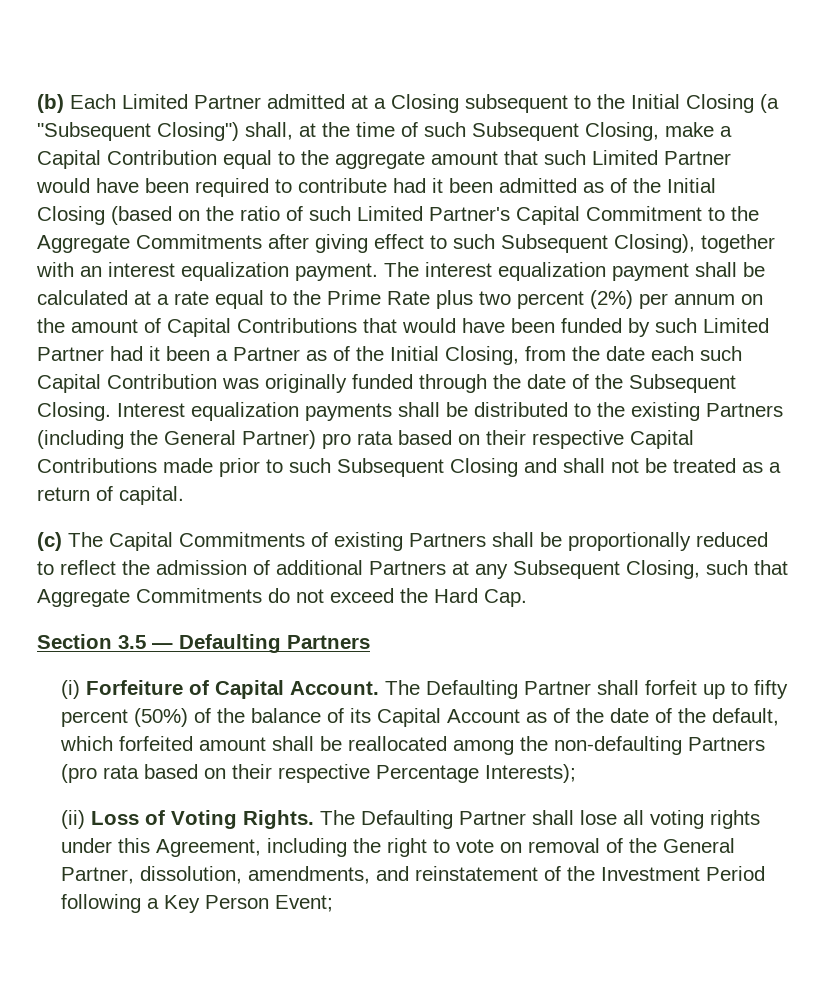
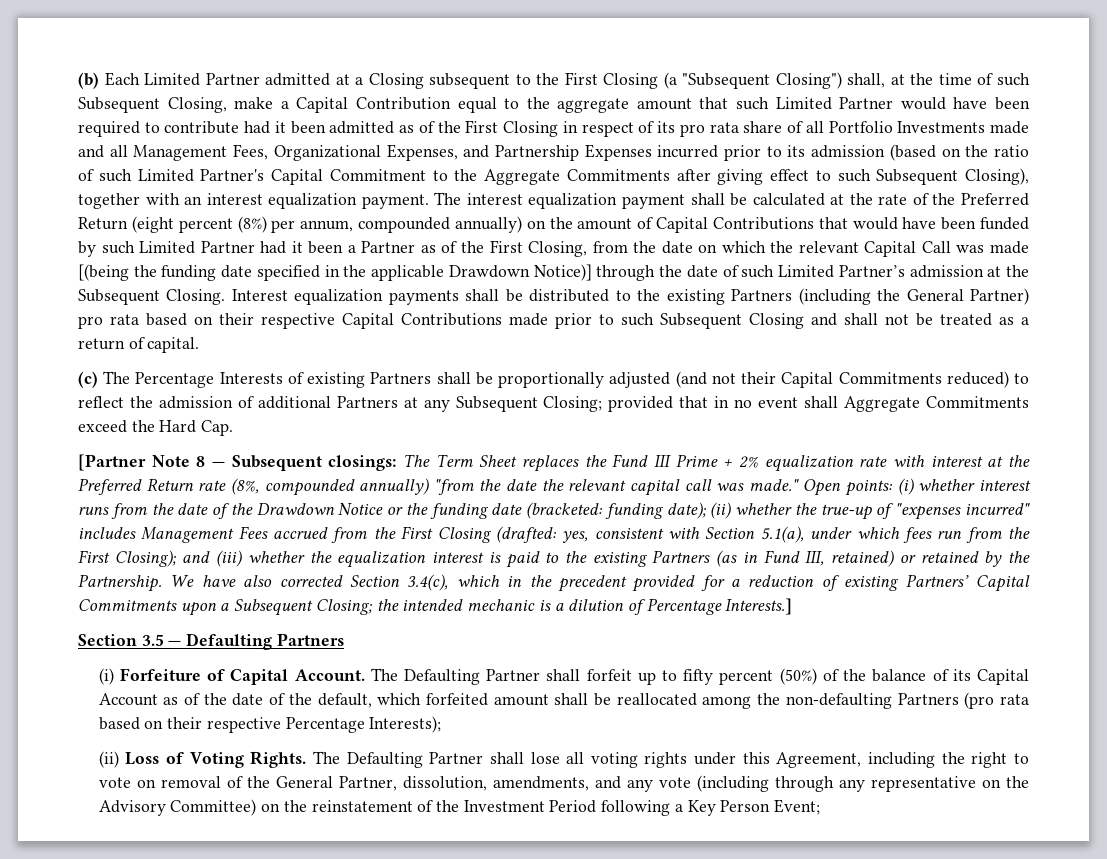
[631,94,680,109] Initial -> [564,72,598,85] First
[667,178,716,193] [37,206,105,225] Initial Closing -> [465,120,1030,137] [78,144,886,161] First Closing in respect of its pro rata share of all Portfolio Investments made and all Management Fees, Organizational Expenses, and Partnership Expenses incurred prior to its admission
[157,290,735,309] a rate equal to the Prime Rate plus two percent (2%) per annum -> [849,193,1029,206] [78,216,522,233] the rate of the Preferred Return (eight percent (8%) per annum, compounded annually)
[390,346,439,361] Initial -> [489,240,523,253] First
[651,346,742,361] [37,374,589,393] each such Capital Contribution was originally funded through the date of -> [698,241,1029,257] [78,264,1002,281] on which the relevant Capital Call was made [(being the funding date specified in the applicable Drawdown Notice)] through the date of such Limited Partner’s admission at
[109,532,305,551] Capital Commitments -> [135,372,283,388] Percentage Interests
[696,532,768,547] reduced -> [609,371,1009,388] adjusted (and not their Capital Commitments reduced)
[626,560,788,579] [37,588,527,607] Closing, such that Aggregate Commitments do not exceed the Hard Cap. -> [543,396,1030,412] [78,420,234,436] [78,454,1030,472] [78,478,1032,496] [78,502,1031,520] [78,526,1030,543] [78,550,1031,568] [78,574,1031,592] [78,598,793,616] Closing; provided that in no event shall Aggregate Commitments exceed the Hard Cap. // [Partner Note 8 — Subsequent closings: The Term Sheet replaces the Fund III Prime + 2% equalization rate with interest at the Preferred Return rate (8%, compounded annually) "from the date the relevant capital call was made." Open points: (i) whether interest runs from the date of the Drawdown Notice or the funding date (bracketed: funding date); (ii) whether the true-up of "expenses incurred" includes Management Fees accrued from the First Closing (drafted: yes, consistent with Section 5.1(a), under which fees run from the First Closing); and (iii) whether the equalization interest is paid to the existing Partners (as in Fund III, retained) or retained by the Partnership. We have also corrected Section 3.4(c), which in the precedent provided for a reduction of existing Partners’ Capital Commitments upon a Subsequent Closing; the intended mechanic is a dilution of Percentage Interests.]
(410, 873) none -> [626,775,1030,792] [98,799,307,816] any vote (including through any representative on the Advisory Committee) on the

